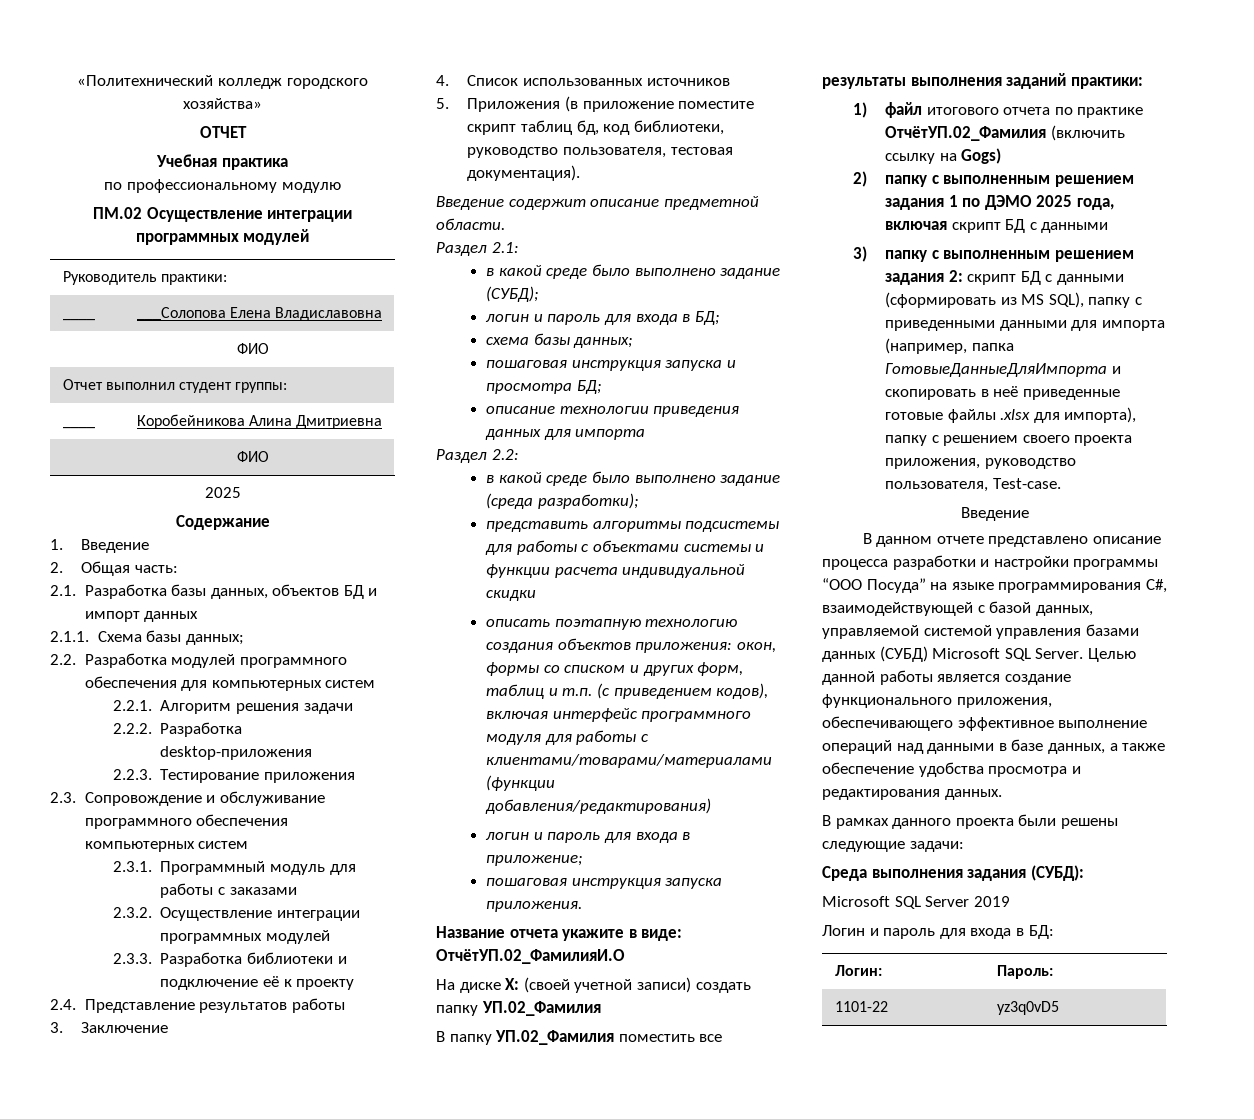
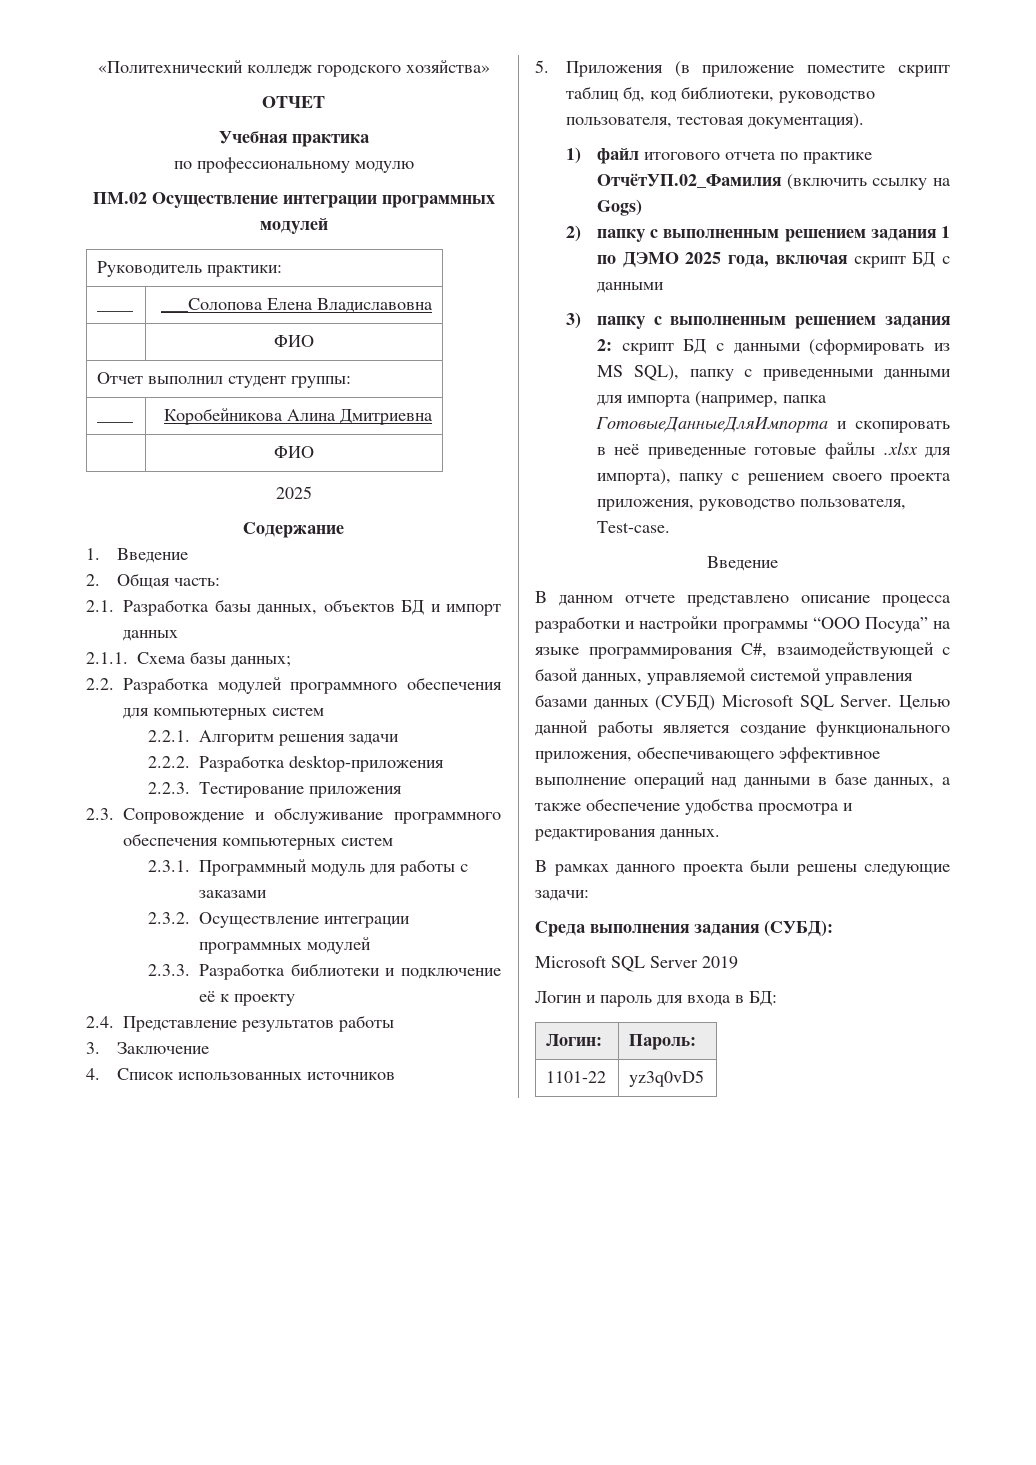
[436,196,759,210] [436,218,505,230] [436,242,519,256] [486,264,781,279] [486,286,540,302] [485,311,720,325] [486,333,634,348] [486,360,736,371] [486,380,602,394] [486,406,740,417] [485,429,646,440] [436,449,519,463] [486,471,781,486] [486,493,639,509] [486,521,780,532] [485,540,765,555] [486,564,746,578] [486,590,537,601] [486,619,738,630] [486,638,776,653] [486,662,744,676] [486,683,769,699] [486,708,752,722] [486,730,649,745] [486,754,773,768] [486,775,556,791] [485,798,712,814] [485,832,691,843] [486,855,584,866] [486,878,723,889] [486,901,583,912] [436,926,683,941] [436,949,625,964] [436,977,751,993] [436,1001,601,1016] [436,1030,723,1045] [822,73,1143,89] // Введение содержит описание предметной области. // Раздел 2.1: // в какой среде было выполнено задание (СУБД); // логин и пароль для входа в БД; // схема базы данных; // пошаговая инструкция запуска и просмотра БД; // описание технологии приведения данных для импорта // Раздел 2.2: // в какой среде было выполнено задание (среда разработки); // представить алгоритмы подсистемы для работы с объектами системы и функции расчета индивидуальной скидки // описать поэтапную технологию создания объектов приложения: окон, формы со списком и других форм, таблиц и т.п. (с приведением кодов), включая интерфейс программного модуля для работы с клиентами/товарами/материалами (функции добавления/редактирования) // логин и пароль для входа в приложение; // пошаговая инструкция запуска приложения. // Название отчета укажите в виде: ОтчётУП.02_ФамилияИ.О // На диске Х: (своей учетной записи) создать папку УП.02_Фамилия // В папку УП.02_Фамилия поместить все результаты выполнения заданий практики: -> (864, 121) none

